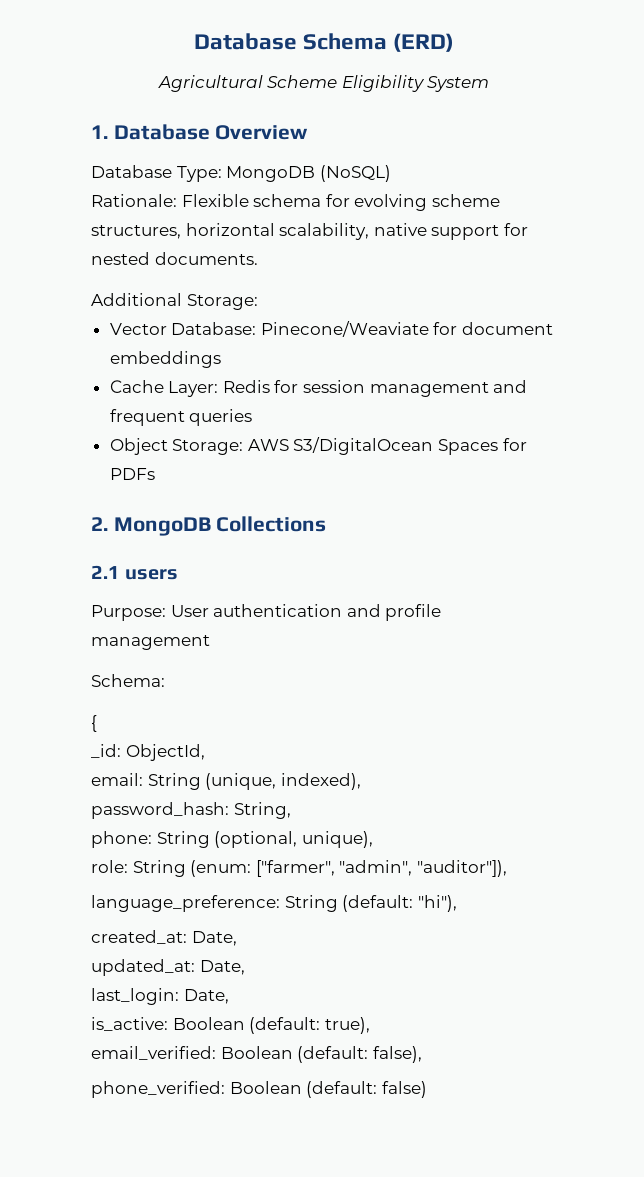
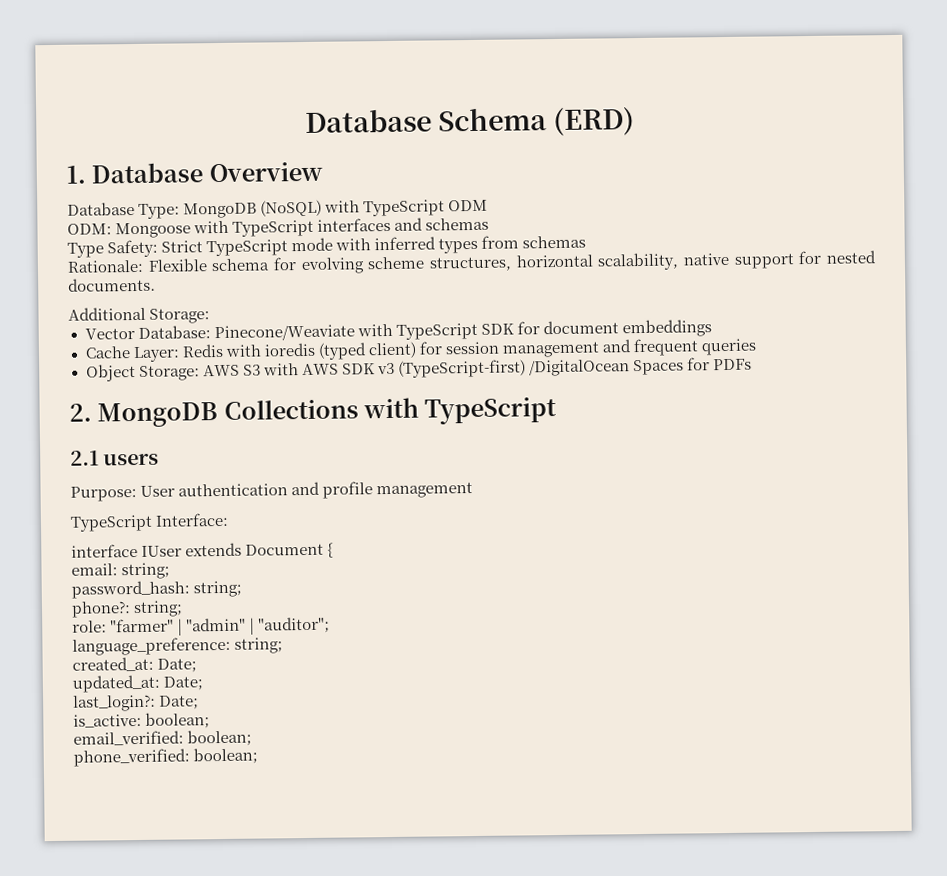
[157,75,490,92] // Agricultural Scheme Eligibility System -> (636, 122) none
(391, 173) none -> [324,199,489,217] [67,217,490,239] [67,235,587,258] with TypeScript ODM // ODM: Mongoose with TypeScript interfaces and schemas // Type Safety: Strict TypeScript mode with inferred types from schemas
(429, 329) none -> [356,322,514,340] with TypeScript SDK
(270, 386) none -> [224,341,417,360] with ioredis (typed client)
[293,437,434,455] S3/DigitalOcean -> [242,359,630,378] S3 with AWS SDK v3 (TypeScript-first) /DigitalOcean
(327, 524) none -> [363,396,558,425] with TypeScript
[91,674,165,687] Schema: // -> [70,512,230,532] [71,542,325,558] TypeScript Interface: // interface IUser extends Document
[91,744,205,761] // _id: ObjectId, -> (335, 550) none
[147,773,361,790] [91,802,291,819] [91,831,373,848] [91,860,507,877] [91,895,457,912] String (unique, indexed), // password_hash: String, // phone: String (optional, unique), // role: String (enum: ["farmer", "admin", "auditor"]), // language_preference: String (default: "hi"), -> [121,562,171,580] [71,580,243,599] [71,600,184,618] [72,616,331,636] [72,636,284,656] string; // password_hash: string; // phone?: string; // role: "farmer" | "admin" | "auditor"; // language_preference: string;
[191,931,237,946] Date, -> [157,658,198,673] Date;
[199,960,245,975] [91,988,229,1005] [91,1017,370,1034] [91,1046,422,1063] [91,1081,427,1098] Date, // last_login: Date, // is_active: Boolean (default: true), // email_verified: Boolean (default: false), // phone_verified: Boolean (default: false) -> [163,676,204,691] [73,694,200,712] [73,712,211,729] [73,729,253,747] [73,747,259,767] Date; // last_login?: Date; // is_active: boolean; // email_verified: boolean; // phone_verified: boolean;

